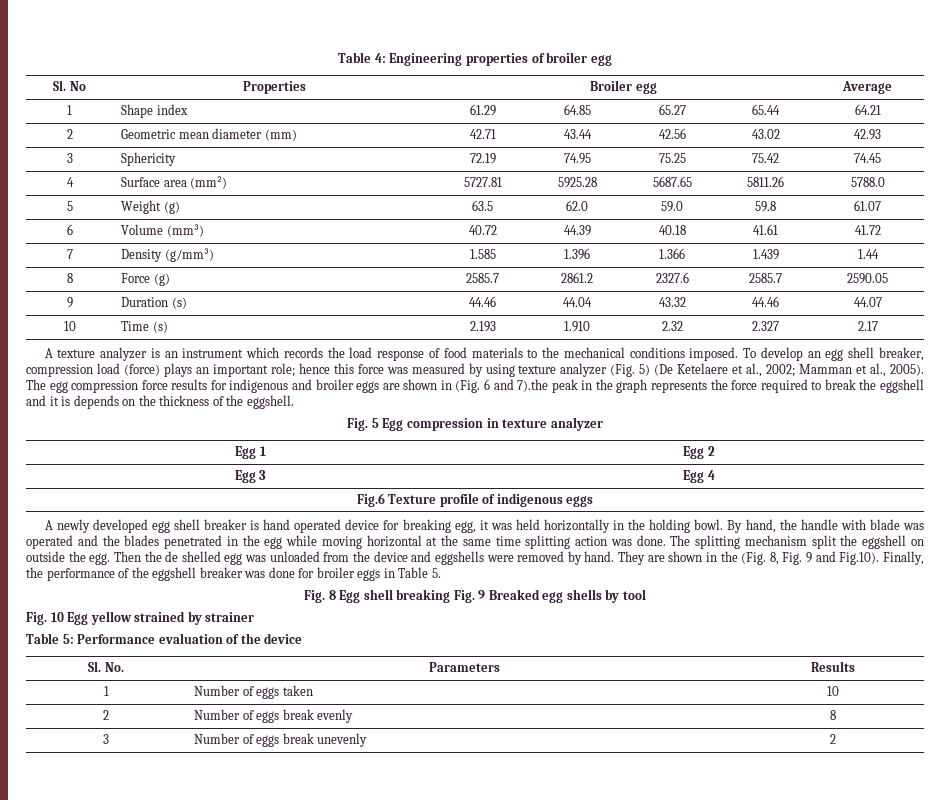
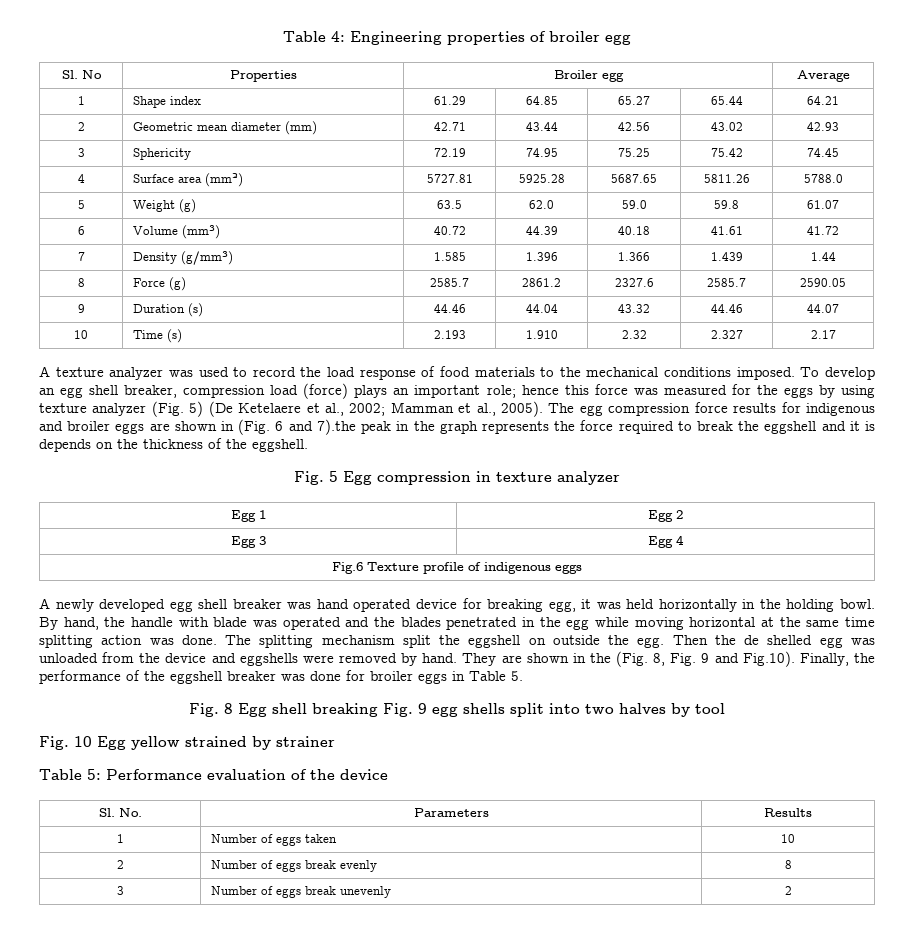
[150,347,323,358] is an instrument which records -> [168,367,296,377] was used to record
(465, 368) none -> [731,384,813,398] for the eggs
[250,520,260,530] is -> [287,602,312,609] was
[488,589,540,600] Breaked -> (427, 708) none
(602, 594) none -> [510,703,666,717] split into two halves

